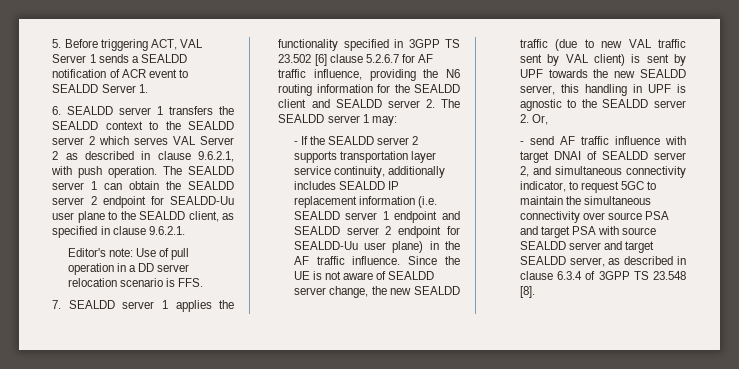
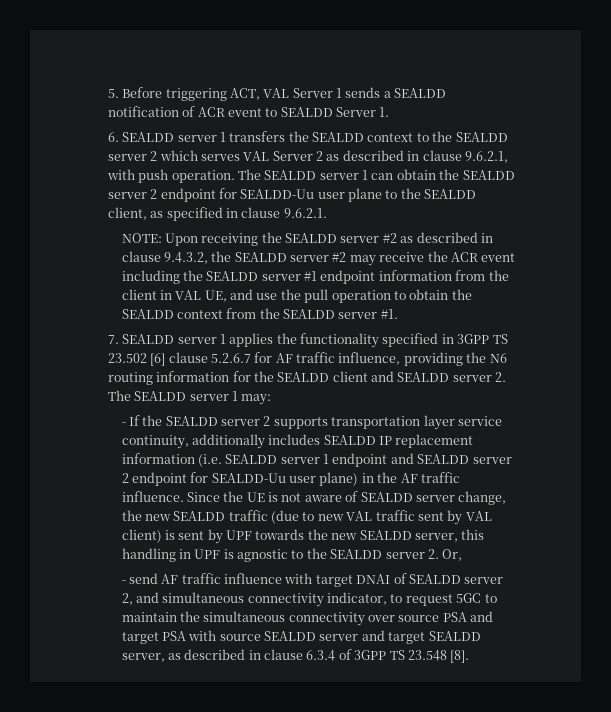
[67,248,190,260] [67,263,190,275] [67,278,204,287] Editor's note: Use of pull operation in a DD server relocation scenario is FFS. -> [121,232,493,246] [121,251,516,266] [121,270,509,284] [121,289,472,303] [121,308,398,319] NOTE: Upon receiving the SEALDD server #2 as described in clause 9.4.3.2, the SEALDD server #2 may receive the ACR event including the SEALDD server #1 endpoint information from the client in VAL UE, and use the pull operation to obtain the SEALDD context from the SEALDD server #1.

